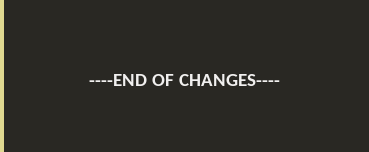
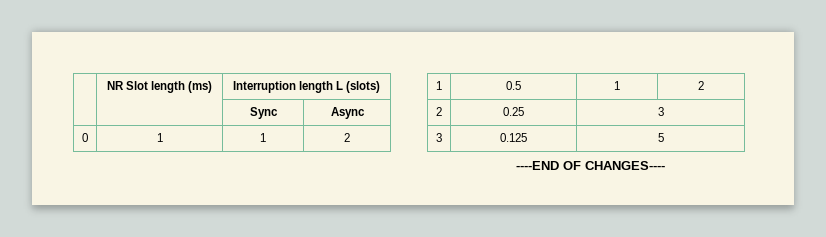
(89, 80) none -> [106,81,213,93] [232,81,381,93] [249,107,278,119] [330,107,365,119] [82,133,88,142] [156,133,163,142] [260,133,266,142] [344,133,350,142] [436,81,442,90] [506,81,521,90] [614,81,620,90] [698,81,704,90] [436,107,442,116] [503,107,524,116] [657,107,664,116] [436,133,442,142] [500,133,527,142] [657,133,664,142] | NR Slot length (ms) | Interruption length L (slots) // | | Sync | Async // 0 | 1 | 1 | 2 // 1 | 0.5 | 1 | 2 // 2 | 0.25 | 3 // 3 | 0.125 | 5 //

